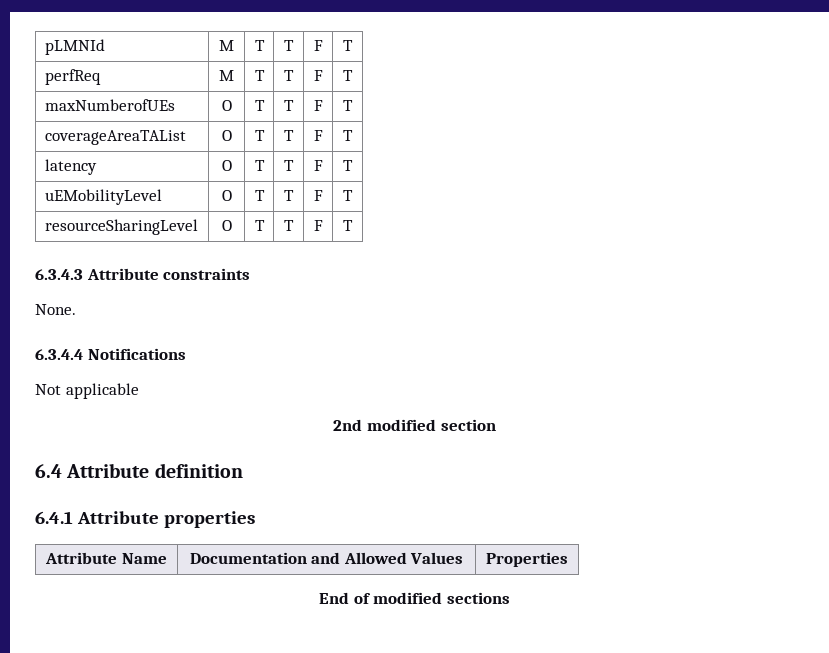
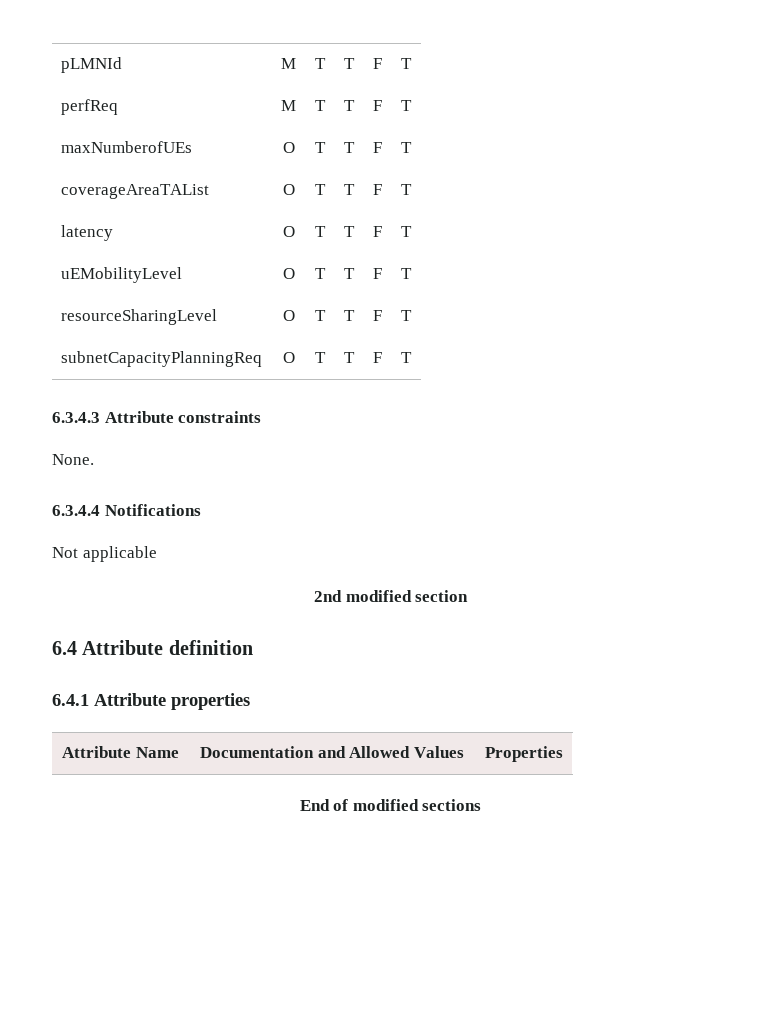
(353, 225) none -> [60,351,262,367] [282,352,295,363] [315,352,326,363] [344,352,355,363] [373,352,382,363] [401,352,412,363] // subnetCapacityPlanningReq | O | T | T | F | T

